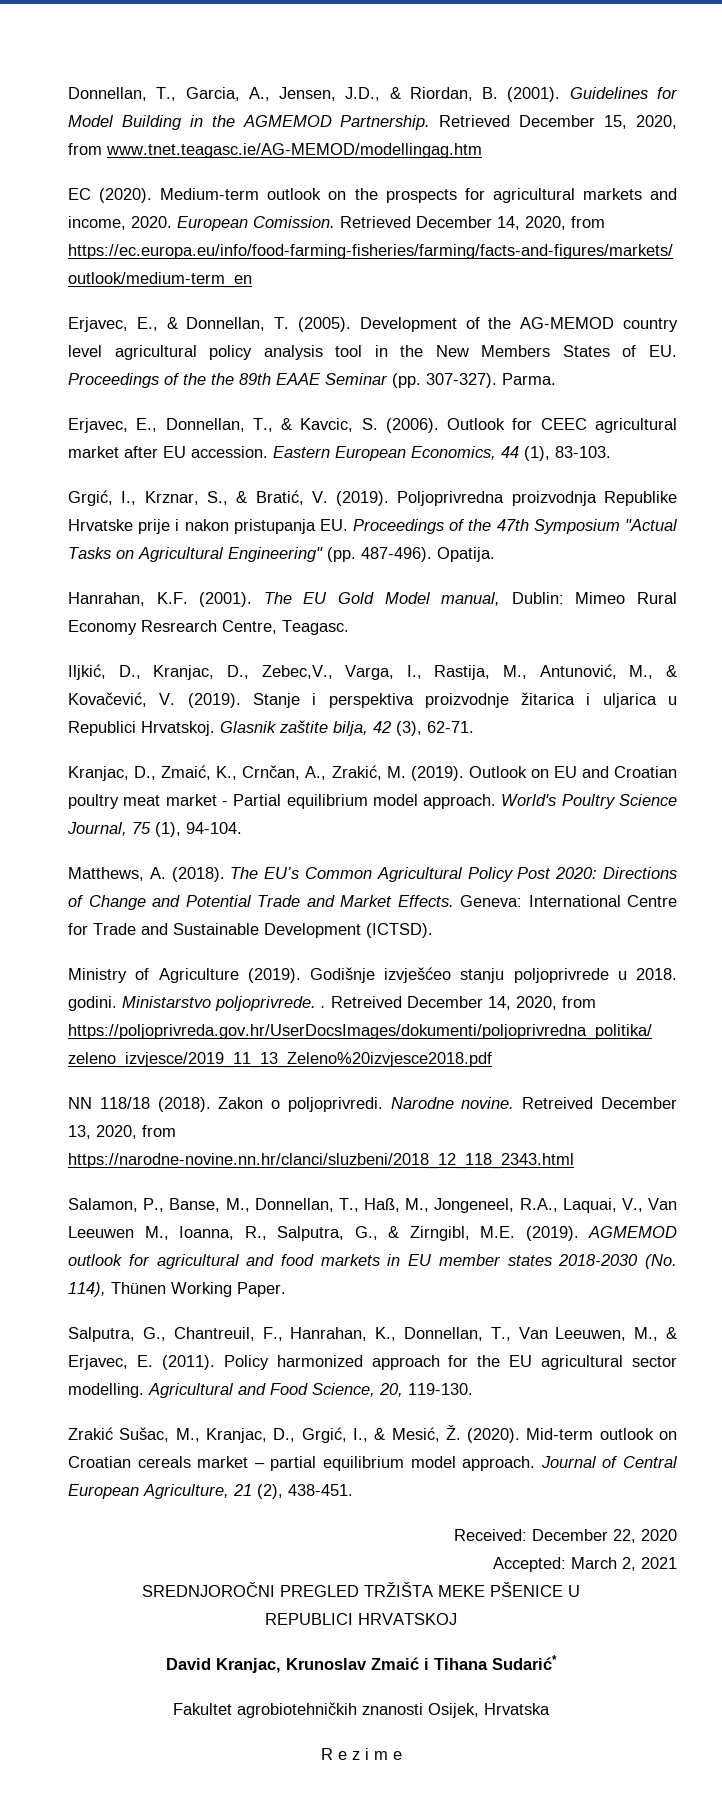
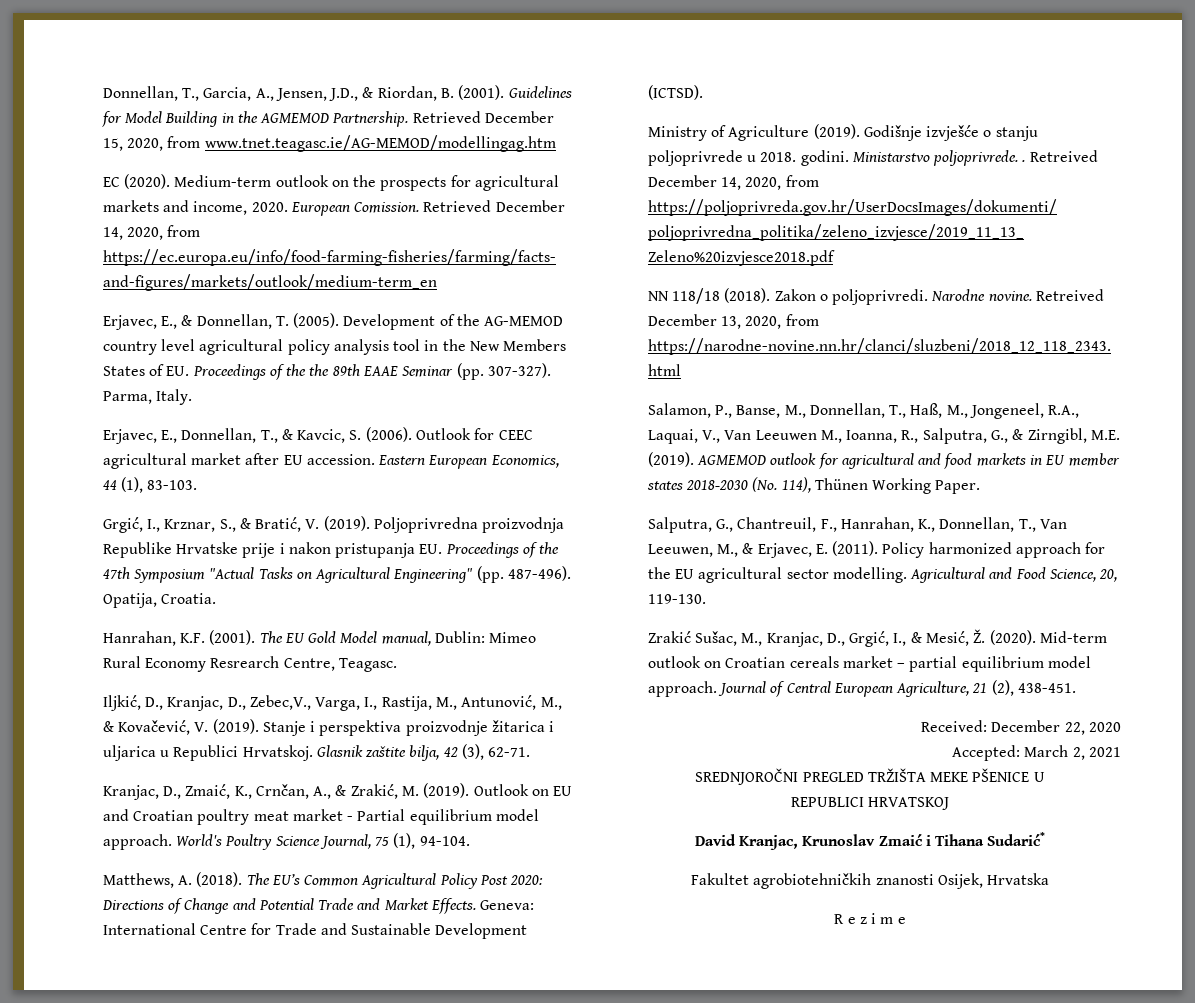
[502,373,557,385] Parma. -> [102,389,192,405] Parma, Italy.
[437,547,496,562] Opatija. -> [102,593,216,608] Opatija, Croatia.
(327, 773) none -> [335,785,347,796] &
[384,967,452,983] izvješćeo -> [926,125,992,141] izvješće o

